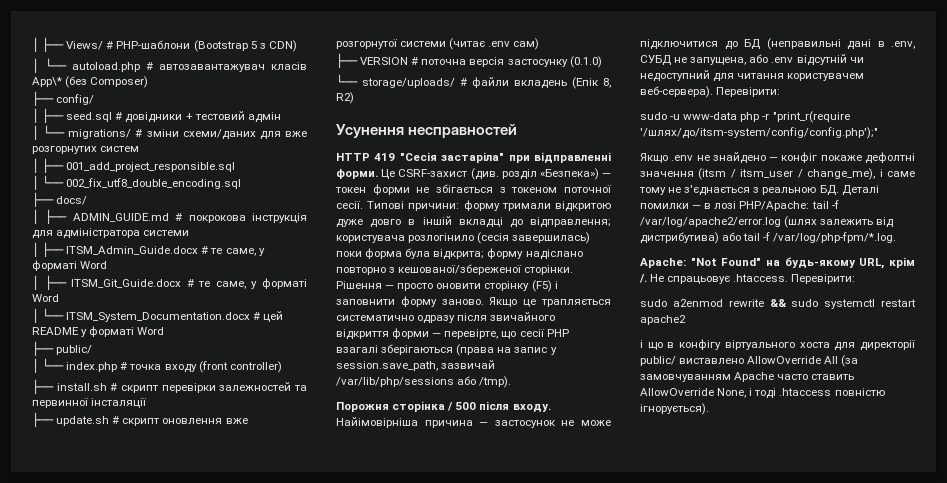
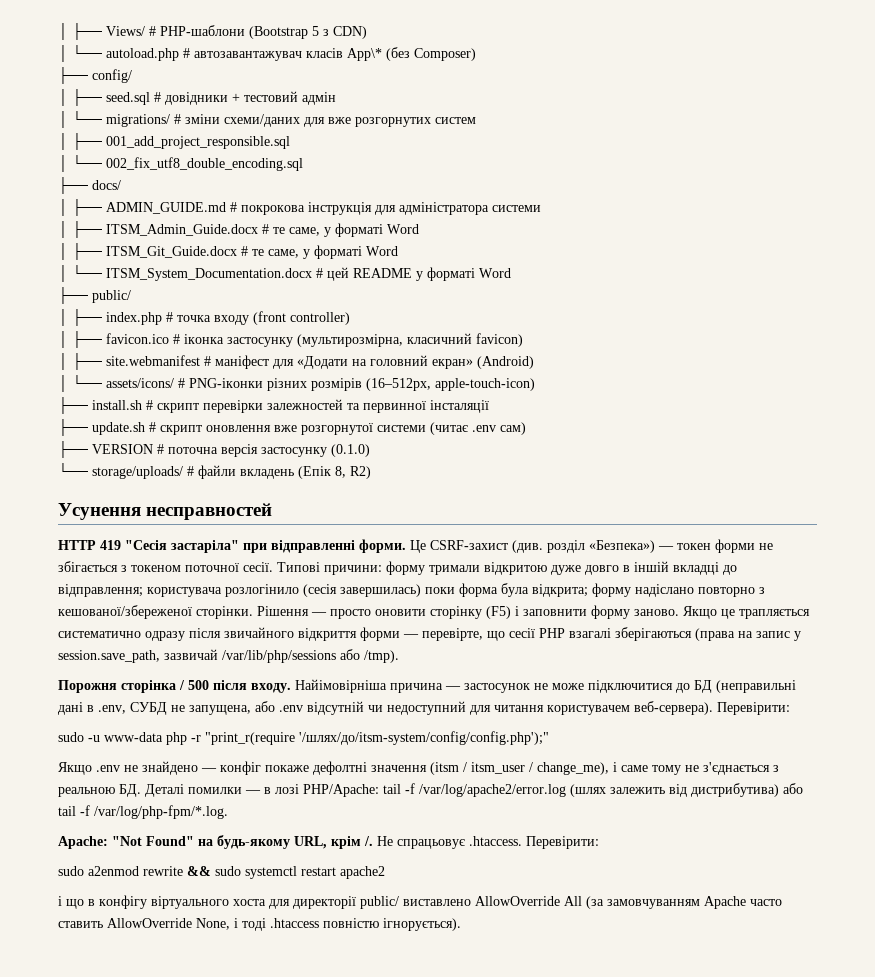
[42,358,65,370] └── -> [72,309,102,326] ├──
(282, 367) none -> [58,331,523,348] [58,353,534,370] [58,375,535,392] // │ ├── favicon.ico # іконка застосунку (мультирозмірна, класичний favicon) // │ ├── site.webmanifest # маніфест для «Додати на головний екран» (Android) // │ └── assets/icons/ # PNG-іконки різних розмірів (16–512px, apple-touch-icon)

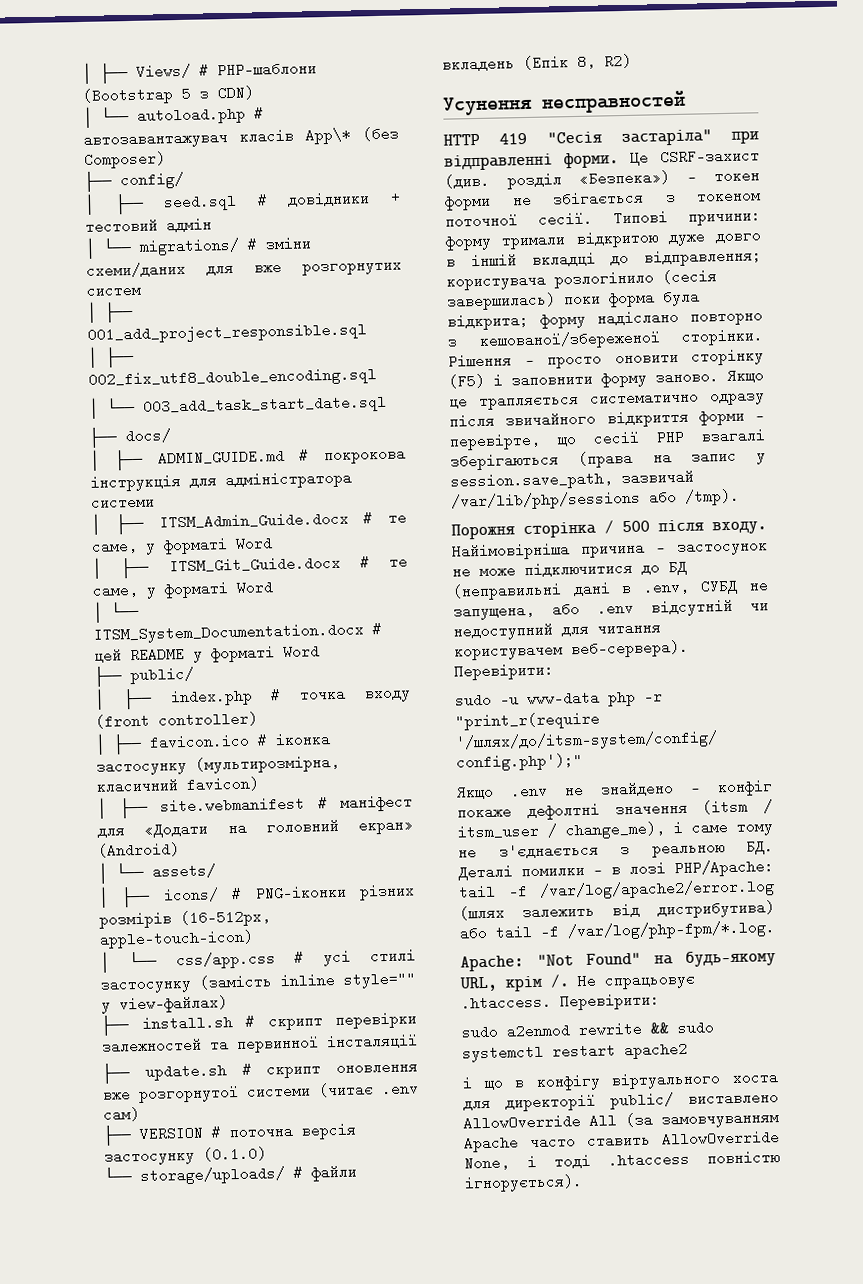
[58,155,303,172] // │ └── 002_fix_utf8_double_encoding.sql -> [87,346,134,369] [88,367,377,389] [88,394,387,420] // │ ├── 002_fix_utf8_double_encoding.sql // │ └── 003_add_task_start_date.sql
[106,378,174,388] assets/icons/ -> [152,863,216,879] [98,886,219,909] assets/ // │ ├── icons/
(535, 384) none -> [100,946,416,974] [100,971,416,994] [101,993,228,1014] // │ └── css/app.css # усі стилі застосунку (замість inline style="" у view-файлах)

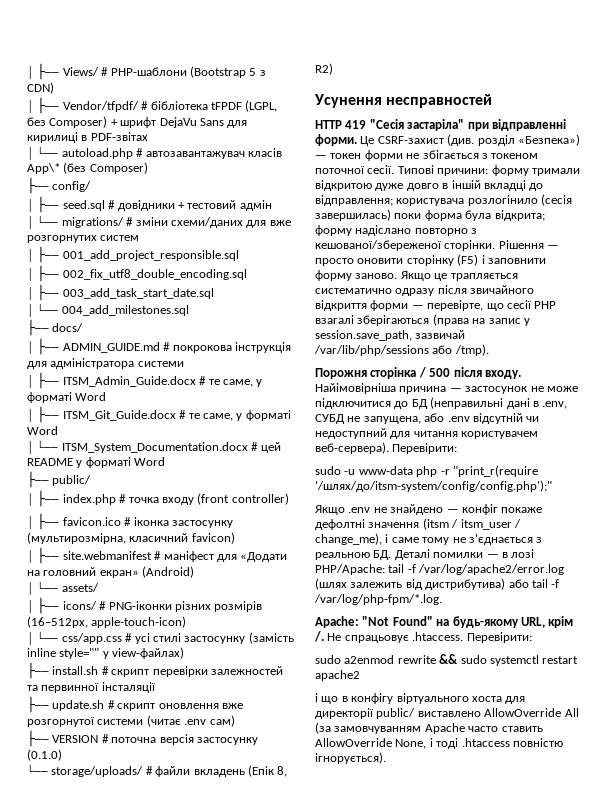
(254, 93) none -> [27,97,278,114] [27,116,248,128] [27,132,148,143] // │ ├── Vendor/tfpdf/ # бібліотека tFPDF (LGPL, без Composer) + шрифт DejaVu Sans для кирилиці в PDF-звітах
[88,394,387,420] // │ └── 003_add_task_start_date.sql -> [27,284,214,301] [27,303,189,317] // │ ├── 003_add_task_start_date.sql // │ └── 004_add_milestones.sql

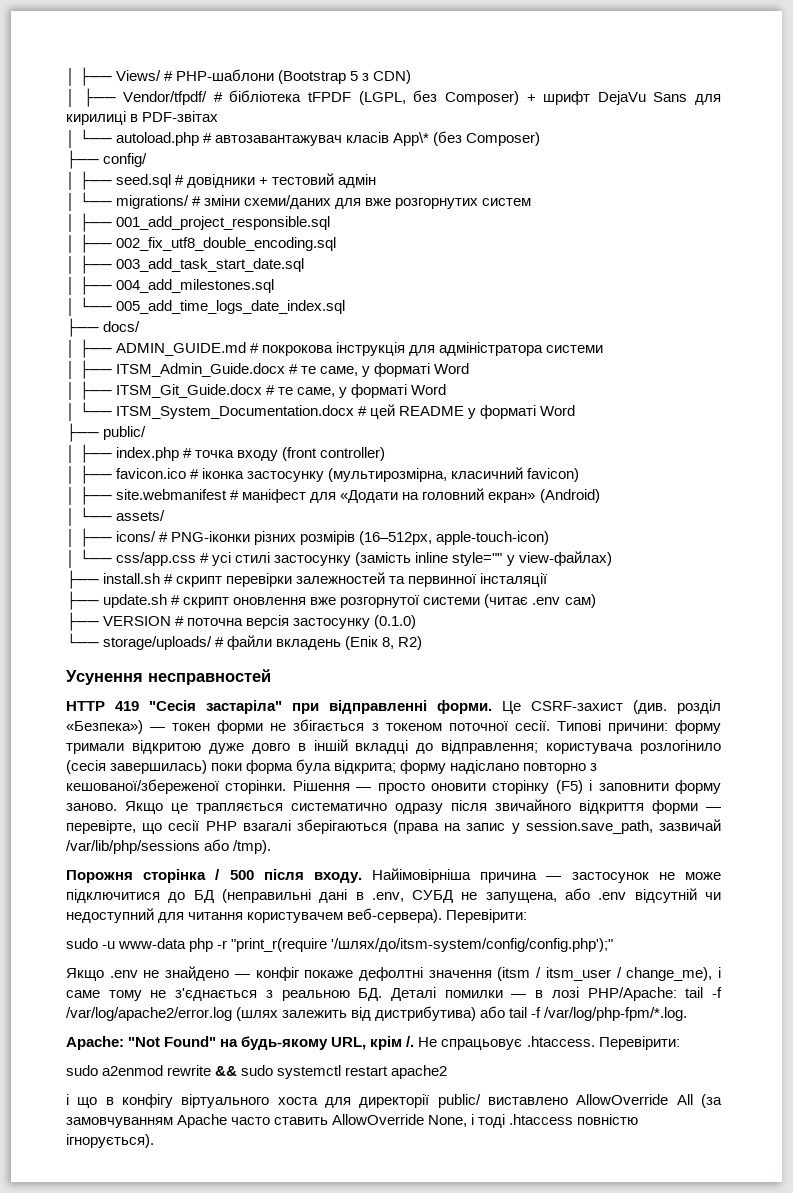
[27,303,189,317] // │ └── 004_add_milestones.sql -> [66,276,275,295] [66,297,346,316] // │ ├── 004_add_milestones.sql // │ └── 005_add_time_logs_date_index.sql

